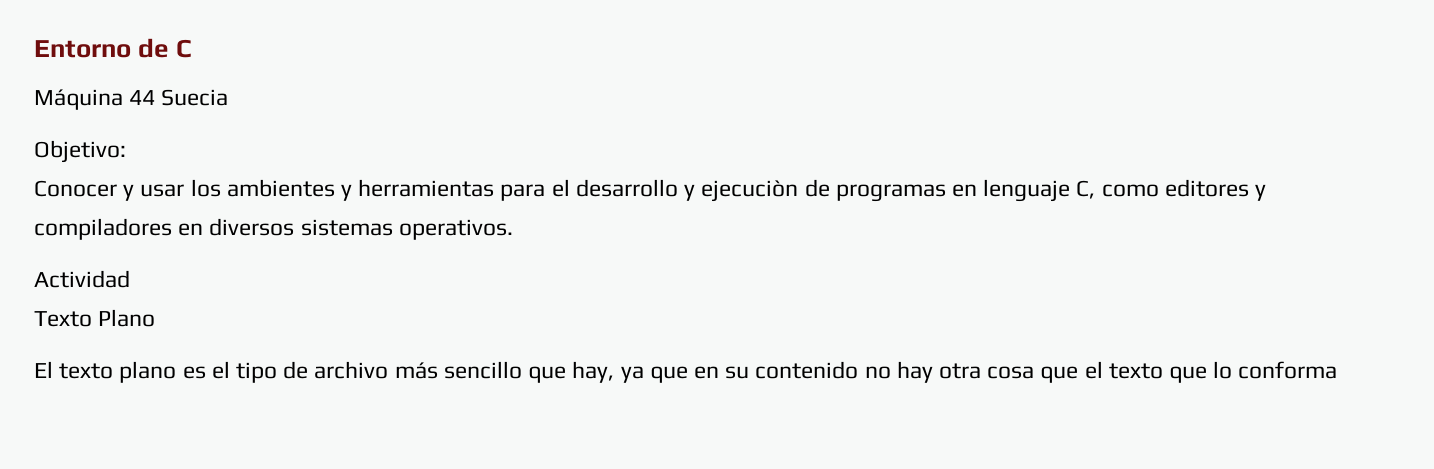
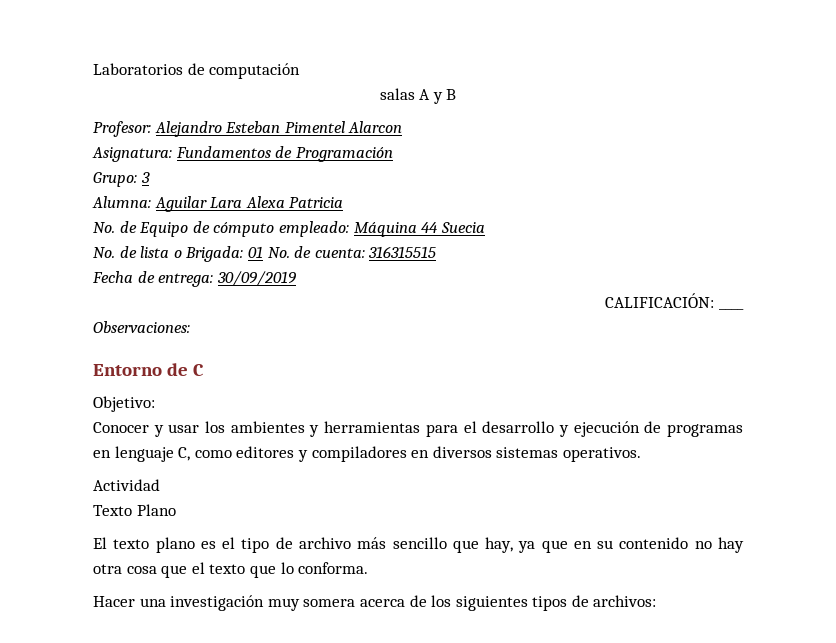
(34, 49) none -> [93,63,301,79] [379,88,457,104] [93,121,403,137] [92,146,393,162] [93,172,150,187] [92,196,344,212] [93,221,485,237] [93,246,437,262] [92,271,296,287] [605,293,715,308] [719,308,744,310] [93,321,190,333] Laboratorios de computación // salas A y B // Profesor: Alejandro Esteban Pimentel Alarcon // Asignatura: Fundamentos de Programación // Grupo: 3 // Alumna: Aguilar Lara Alexa Patricia // No. de Equipo de cómputo empleado: Máquina 44 Suecia // No. de lista o Brigada: 01 No. de cuenta: 316315515 // Fecha de entrega: 30/09/2019 // CALIFICACIÓN: ____ // Observaciones: //
[34,89,229,110] // Máquina 44 Suecia -> (205, 370) none
[701,180,799,202] ejecuciòn -> [573,421,640,437] ejecución
[1238,361,1338,379] conforma -> [298,562,369,574] [93,595,657,611] conforma. // Hacer una investigación muy somera acerca de los siguientes tipos de archivos:

